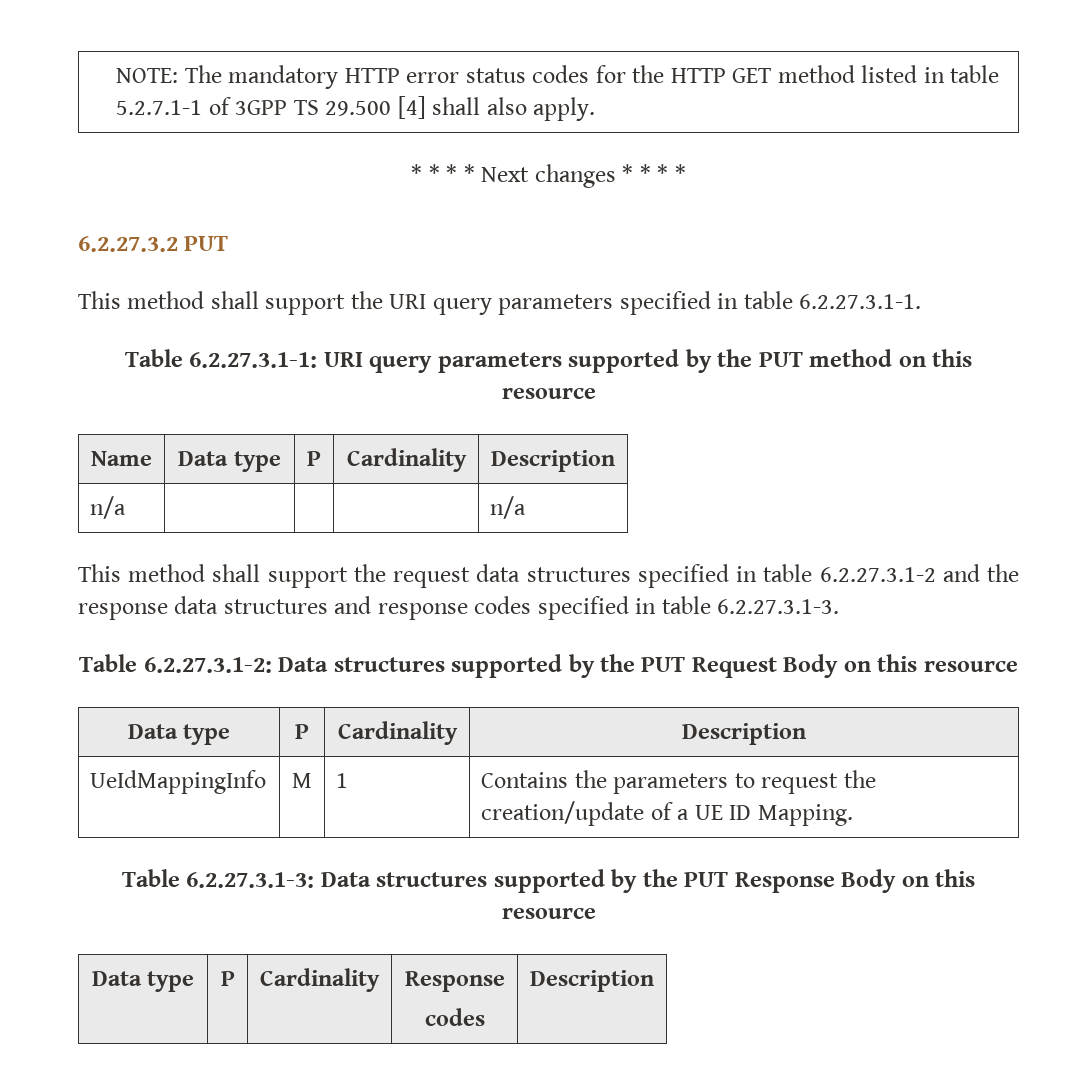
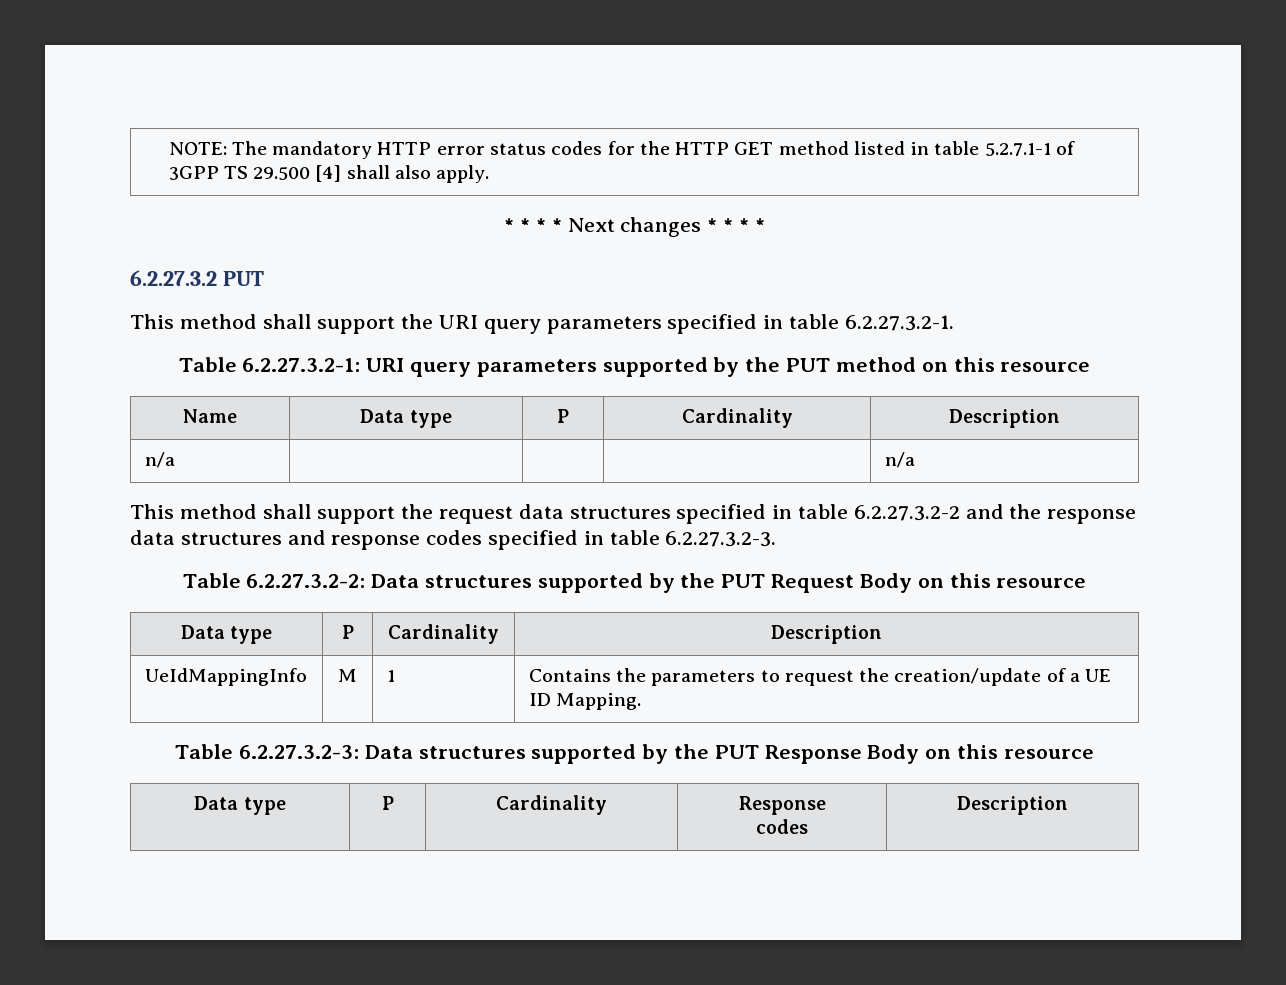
[799,294,922,309] [124,349,318,368] 6.2.27.3.1-1. // Table 6.2.27.3.1-1: -> [844,315,954,331] [178,357,361,372] 6.2.27.3.2-1. // Table 6.2.27.3.2-1:
[819,567,936,582] 6.2.27.3.1-2 -> [853,505,960,521] 6.2.27.3.2-2
[717,599,840,614] [79,654,272,673] 6.2.27.3.1-3. // Table 6.2.27.3.1-2: -> [665,531,777,547] [182,573,366,588] 6.2.27.3.2-3. // Table 6.2.27.3.2-2:
[186,872,315,888] 6.2.27.3.1-3: -> [238,745,359,759] 6.2.27.3.2-3:

